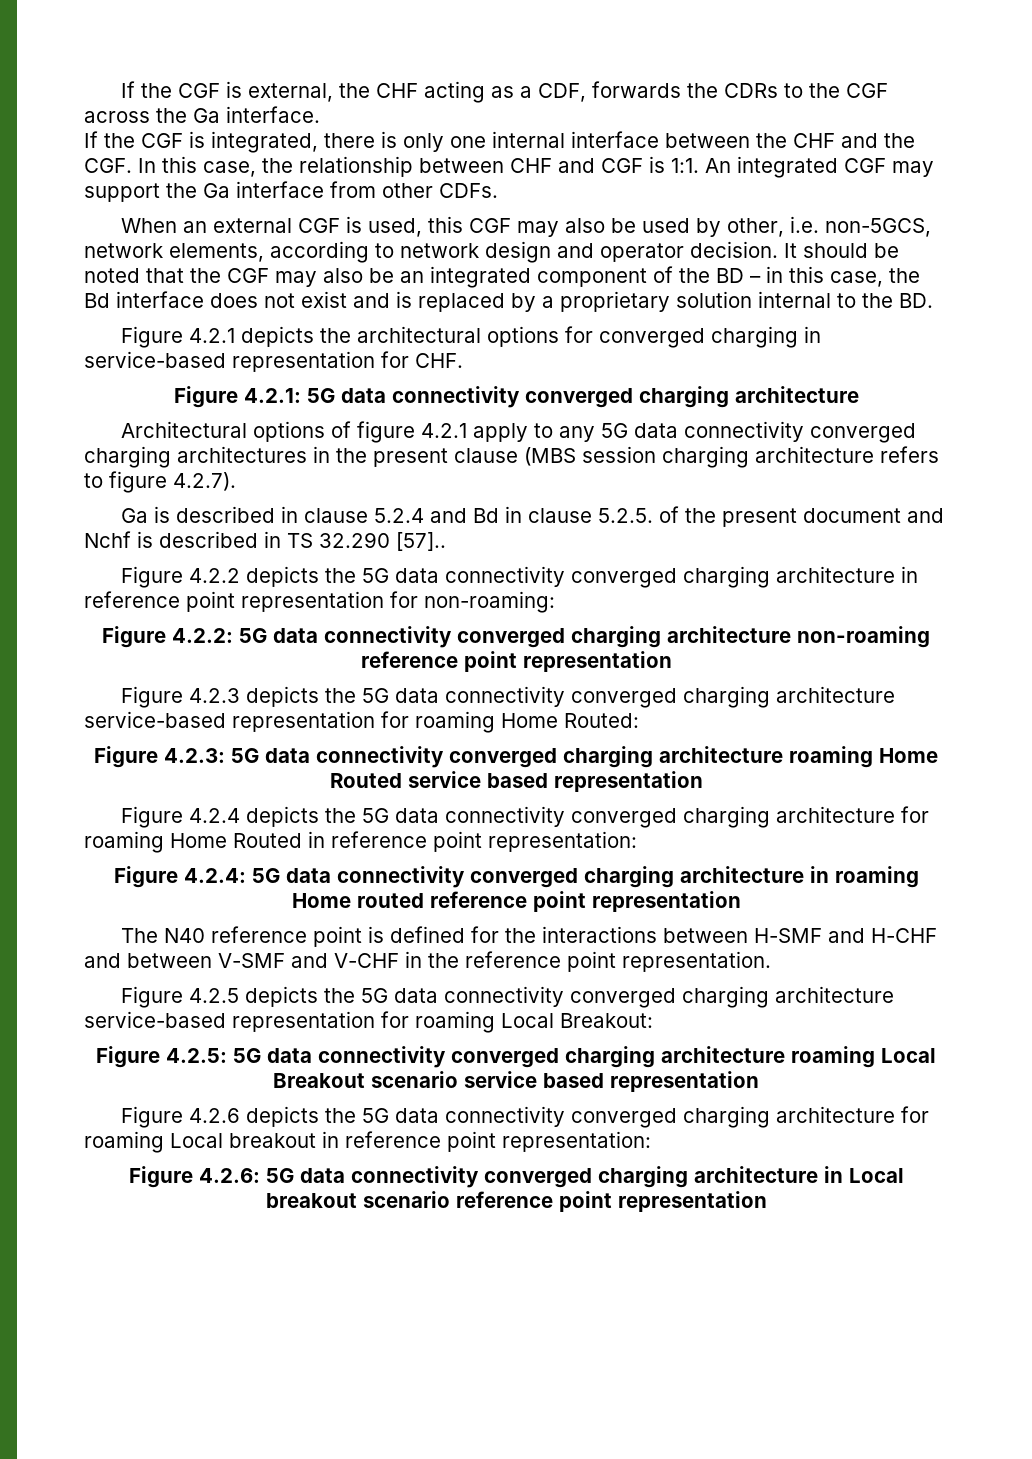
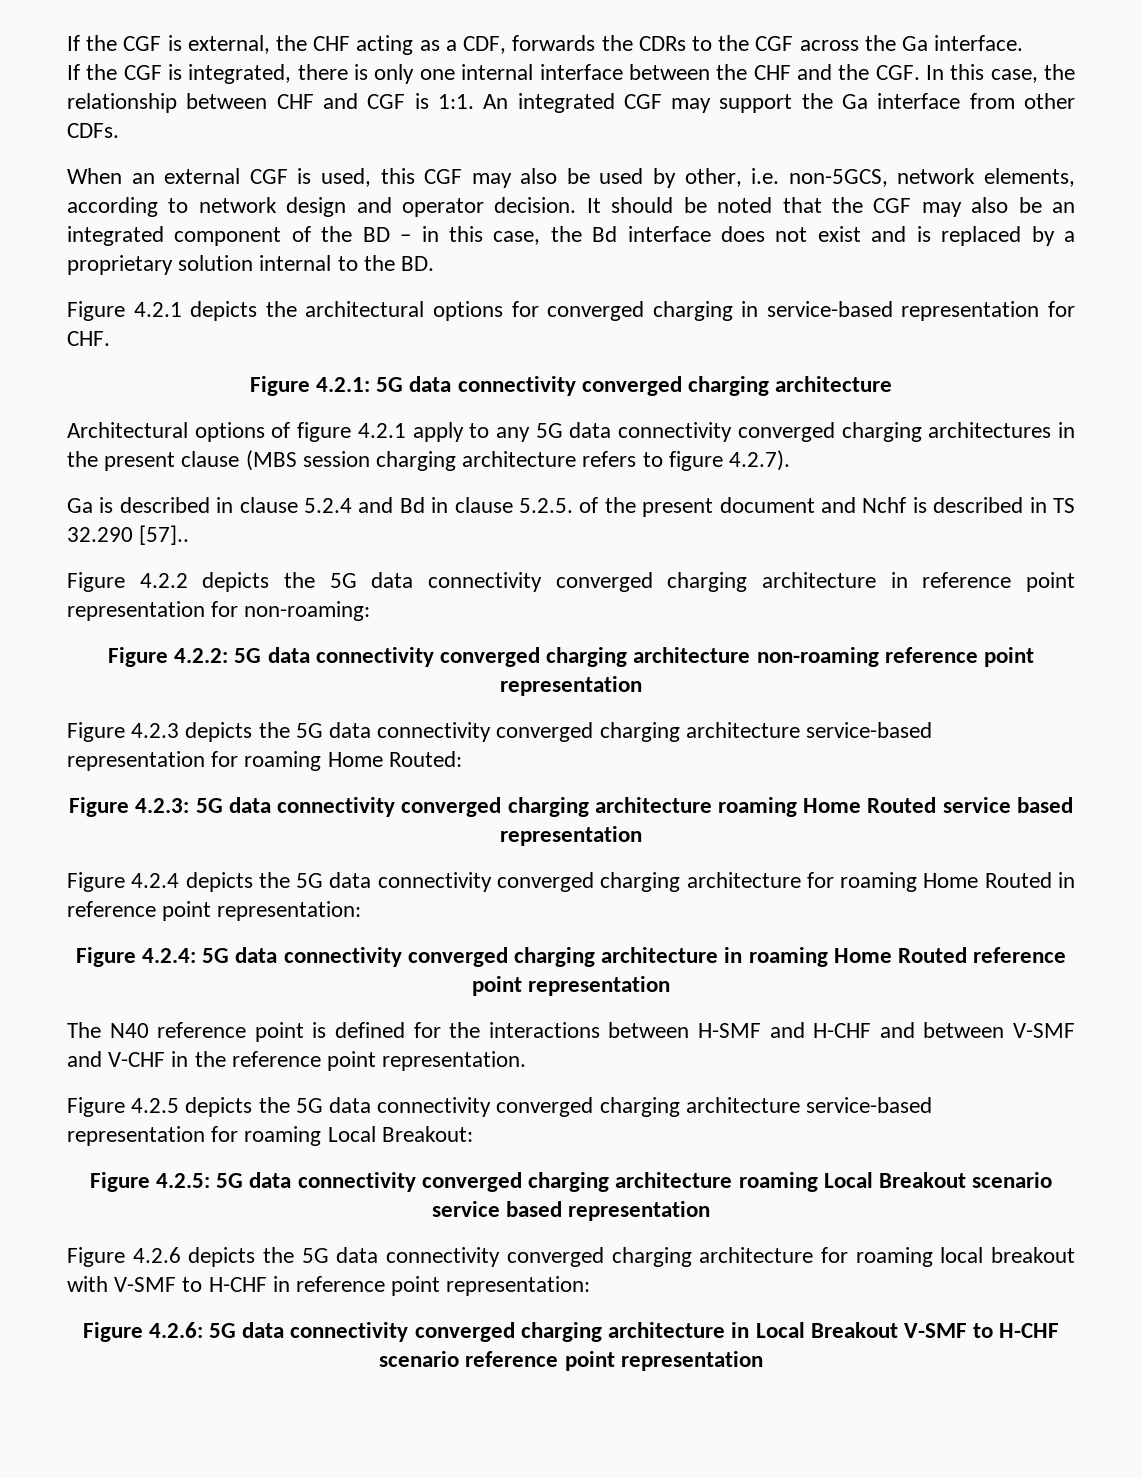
[356,893,424,908] routed -> [898,947,968,963] Routed
[170,1133,316,1148] Local breakout -> [940,1247,1076,1263] [67,1276,267,1292] local breakout with V-SMF to H-CHF
[265,1193,357,1208] breakout -> [810,1322,1060,1338] Breakout V-SMF to H-CHF

